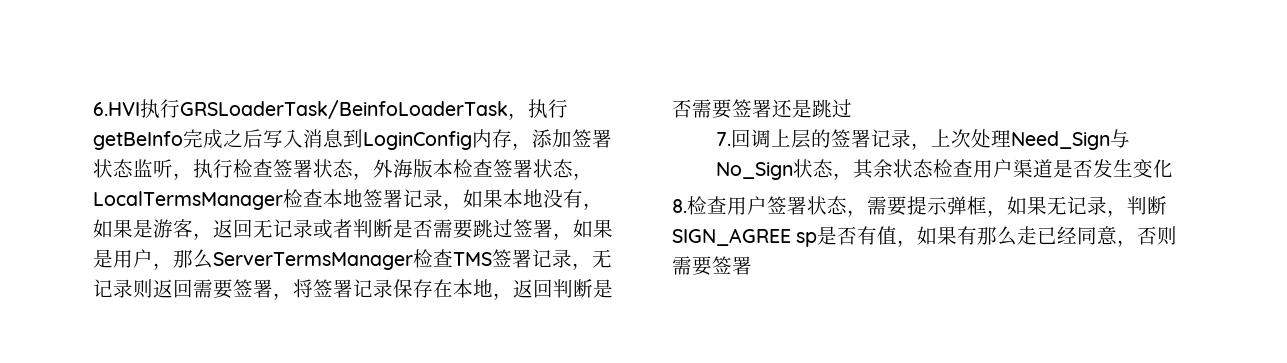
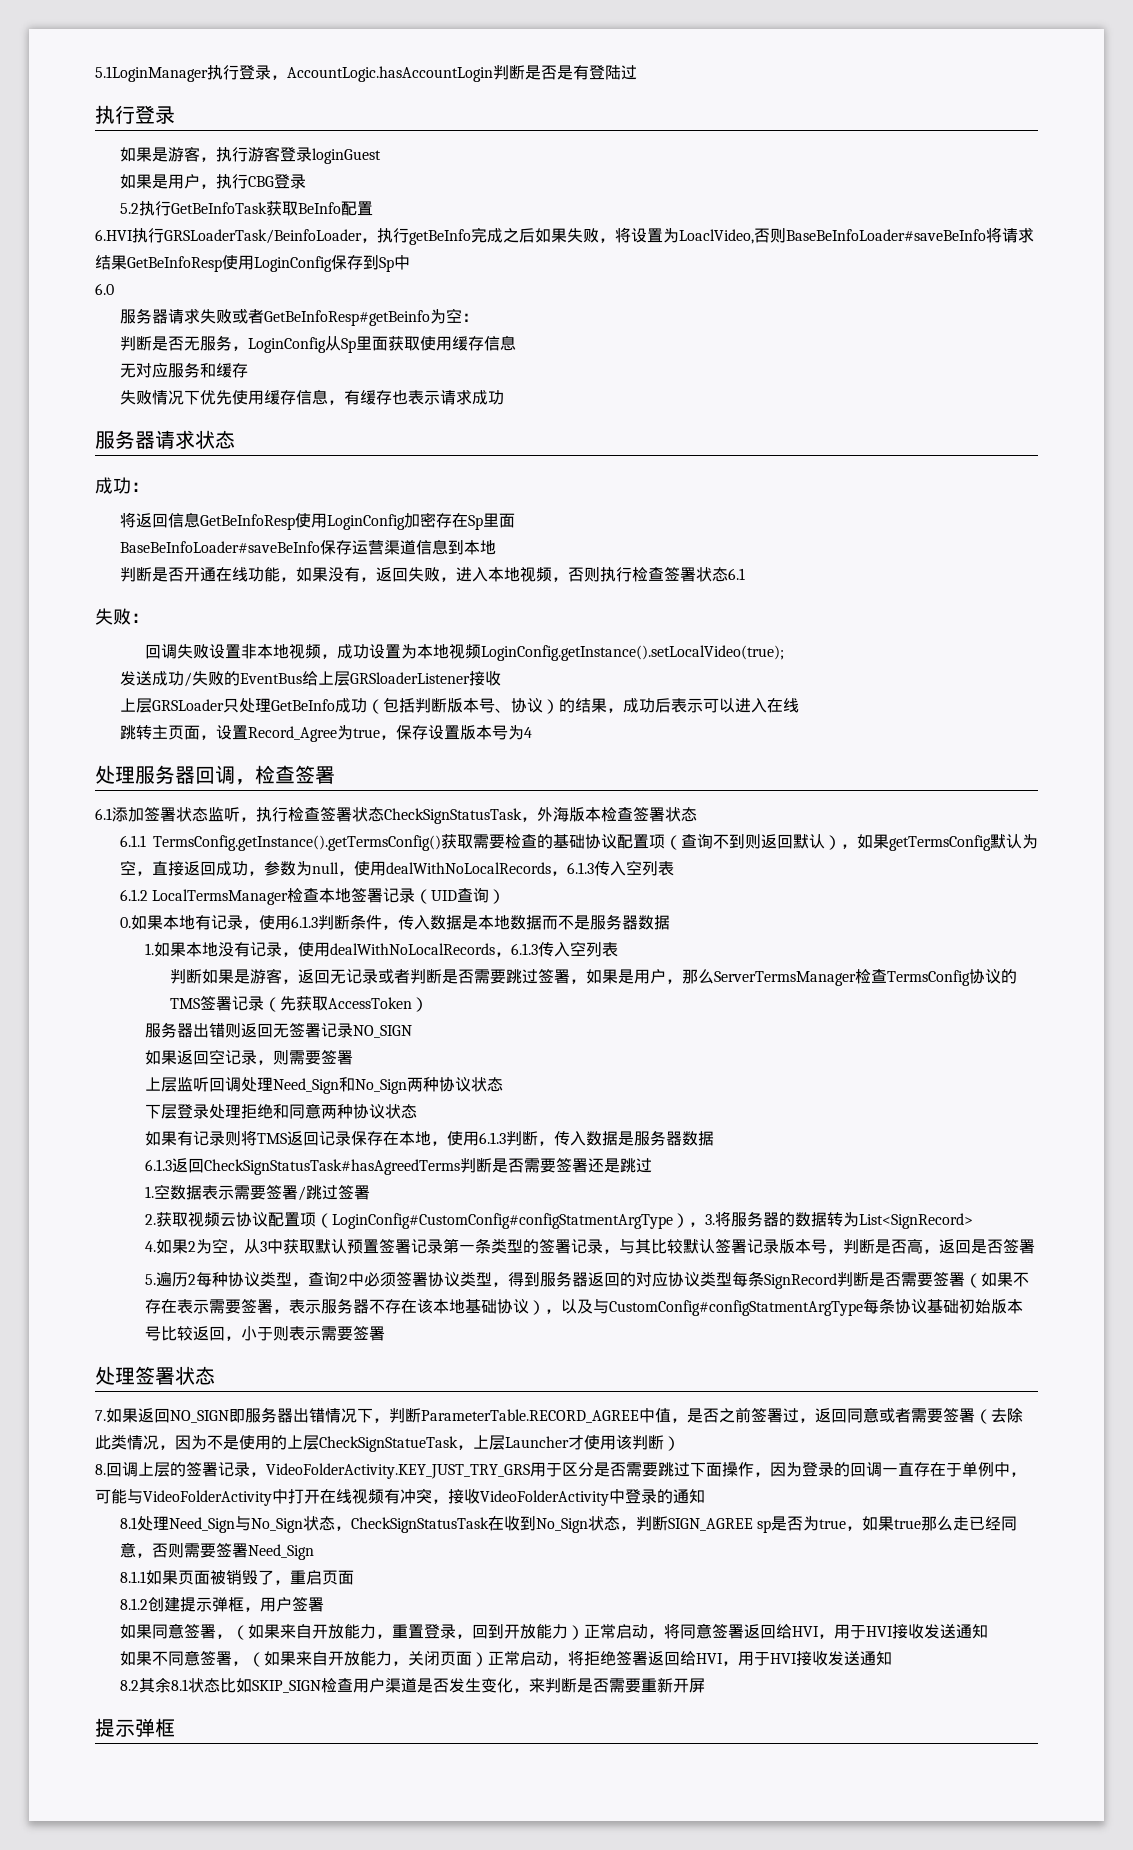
(93, 109) none -> [95,65,637,82] [95,105,175,124] [120,146,382,164] [120,174,307,189] [120,201,374,216] 5.1LoginManager执行登录，AccountLogic.hasAccountLogin判断是否是有登陆过 // 执行登录 // 如果是游客，执行游客登录loginGuest // 如果是用户，执行CBG登录 // 5.2执行GetBeInfoTask获取BeInfo配置 //
[180,100,508,119] GRSLoaderTask/BeinfoLoaderTask -> [164,229,362,244] GRSLoaderTask/BeinfoLoader
[263,129,532,150] 写入消息到LoginConfig内存， -> [535,227,1034,244] [95,255,410,272] [95,283,114,295] [120,308,479,326] [120,335,517,353] [120,362,249,378] [120,389,505,405] [95,430,235,449] [95,477,149,494] [120,512,516,530] [120,539,497,555] [120,566,746,582] [95,608,149,625] [145,643,785,661] [120,670,502,687] [120,697,800,714] [120,725,533,742] [95,765,335,785] [95,808,112,820] 如果失败，将设置为LoaclVideo,否则BaseBeInfoLoader#saveBeInfo将请求结果GetBeInfoResp使用LoginConfig保存到Sp中 // 6.0 // 服务器请求失败或者GetBeInfoResp#getBeinfo为空： // 判断是否无服务，LoginConfig从Sp里面获取使用缓存信息 // 无对应服务和缓存 // 失败情况下优先使用缓存信息，有缓存也表示请求成功 // 服务器请求状态 // 成功： // 将返回信息GetBeInfoResp使用LoginConfig加密存在Sp里面 // BaseBeInfoLoader#saveBeInfo保存运营渠道信息到本地 // 判断是否开通在线功能，如果没有，返回失败，进入本地视频，否则执行检查签署状态6.1 // 失败： // 回调失败设置非本地视频，成功设置为本地视频LoginConfig.getInstance().setLocalVideo(true); // 发送成功/失败的EventBus给上层GRSloaderListener接收 // 上层GRSLoader只处理GetBeInfo成功（包括判断版本号、协议）的结果，成功后表示可以进入在线 // 跳转主页面，设置Record_Agree为true，保存设置版本号为4 // 处理服务器回调，检查签署 // 6.1
(353, 168) none -> [384,808,522,824] CheckSignStatusTask
[573,173,593,180] ， -> [120,833,1038,851] [120,860,675,876] [120,889,149,901] // 6.1.1 TermsConfig.getInstance().getTermsConfig()获取需要检查的基础协议配置项（查询不到则返回默认），如果getTermsConfig默认为空，直接返回成功，参数为null，使用dealWithNoLocalRecords，6.1.3传入空列表 // 6.1.2
[443,189,603,210] ，如果本地没有， -> [415,887,506,904] [120,914,671,930] [145,941,619,957] [170,969,203,984] （UID查询） // 0.如果本地有记录，使用6.1.3判断条件，传入数据是本地数据而不是服务器数据 // 1.如果本地没有记录，使用dealWithNoLocalRecords，6.1.3传入空列表 // 判断
(453, 258) none -> [887,969,1018,986] TermsConfig协议的
[572,249,612,270] [93,279,553,300] ，无记录则返回需要签署，将签署记录保存在本地，返回 -> [264,996,429,1012] [145,1022,413,1038] [145,1049,354,1065] [145,1077,504,1094] [145,1103,418,1119] [145,1130,715,1146] [145,1158,461,1175] （先获取AccessToken） // 服务器出错则返回无签署记录NO_SIGN // 如果返回空记录，则需要签署 // 上层监听回调处理Need_Sign和No_Sign两种协议状态 // 下层登录处理拒绝和同意两种协议状态 // 如果有记录则将TMS返回记录保存在本地，使用6.1.3判断，传入数据是服务器数据 // 6.1.3返回CheckSignStatusTask#hasAgreedTerms
[716,132,732,146] 7. -> [145,1184,371,1201] [145,1211,974,1229] [145,1238,1036,1254] [145,1271,1030,1289] [145,1298,1024,1316] [145,1325,386,1341] [95,1366,215,1385] [95,1407,1023,1424] [95,1434,680,1452] [95,1464,106,1475] 1.空数据表示需要签署/跳过签署 // 2.获取视频云协议配置项（LoginConfig#CustomConfig#configStatmentArgType），3.将服务器的数据转为List<SignRecord> // 4.如果2为空，从3中获取默认预置签署记录第一条类型的签署记录，与其比较默认签署记录版本号，判断是否高，返回是否签署 // 5.遍历2每种协议类型，查询2中必须签署协议类型，得到服务器返回的对应协议类型每条SignRecord判断是否需要签署（如果不存在表示需要签署，表示服务器不存在该本地基础协议），以及与CustomConfig#configStatmentArgType每条协议基础初始版本号比较返回，小于则表示需要签署 // 处理签署状态 // 7.如果返回NO_SIGN即服务器出错情况下，判断ParameterTable.RECORD_AGREE中值，是否之前签署过，返回同意或者需要签署（去除此类情况，因为不是使用的上层CheckSignStatueTask，上层Launcher才使用该判断） // 8.
[931,129,972,148] 上次 -> [266,1461,1026,1479] [95,1488,705,1506] [120,1517,138,1529] VideoFolderActivity.KEY_JUST_TRY_GRS用于区分是否需要跳过下面操作，因为登录的回调一直存在于单例中，可能与VideoFolderActivity中打开在线视频有冲突，接收VideoFolderActivity中登录的通知 // 8.1
[853,159,1174,179] [672,196,1107,217] 其余状态检查用户渠道是否发生变化 // 8.检查用户签署状态，需要提示弹框，如果无记录 -> [351,1516,621,1533] CheckSignStatusTask在收到No_Sign状态
[857,226,978,247] 有值，如果有 -> [803,1516,922,1531] 为true，如果true
(752, 265) none -> [248,1544,315,1560] [120,1570,355,1585] [120,1596,325,1612] [120,1623,989,1640] [120,1650,893,1667] [120,1677,706,1693] [95,1718,175,1737] Need_Sign // 8.1.1如果页面被销毁了，重启页面 // 8.1.2创建提示弹框，用户签署 // 如果同意签署，（如果来自开放能力，重置登录，回到开放能力）正常启动，将同意签署返回给HVI，用于HVI接收发送通知 // 如果不同意签署，（如果来自开放能力，关闭页面）正常启动，将拒绝签署返回给HVI，用于HVI接收发送通知 // 8.2其余8.1状态比如SKIP_SIGN检查用户渠道是否发生变化，来判断是否需要重新开屏 // 提示弹框

